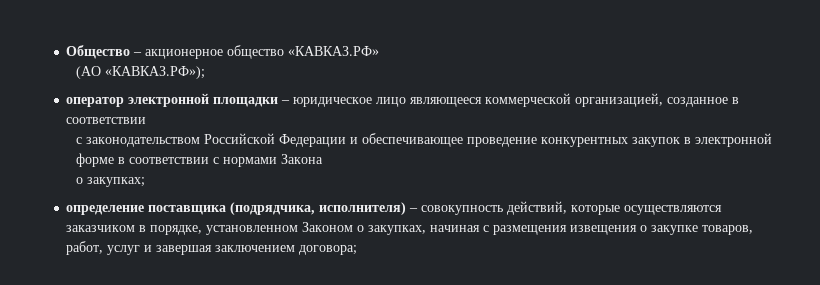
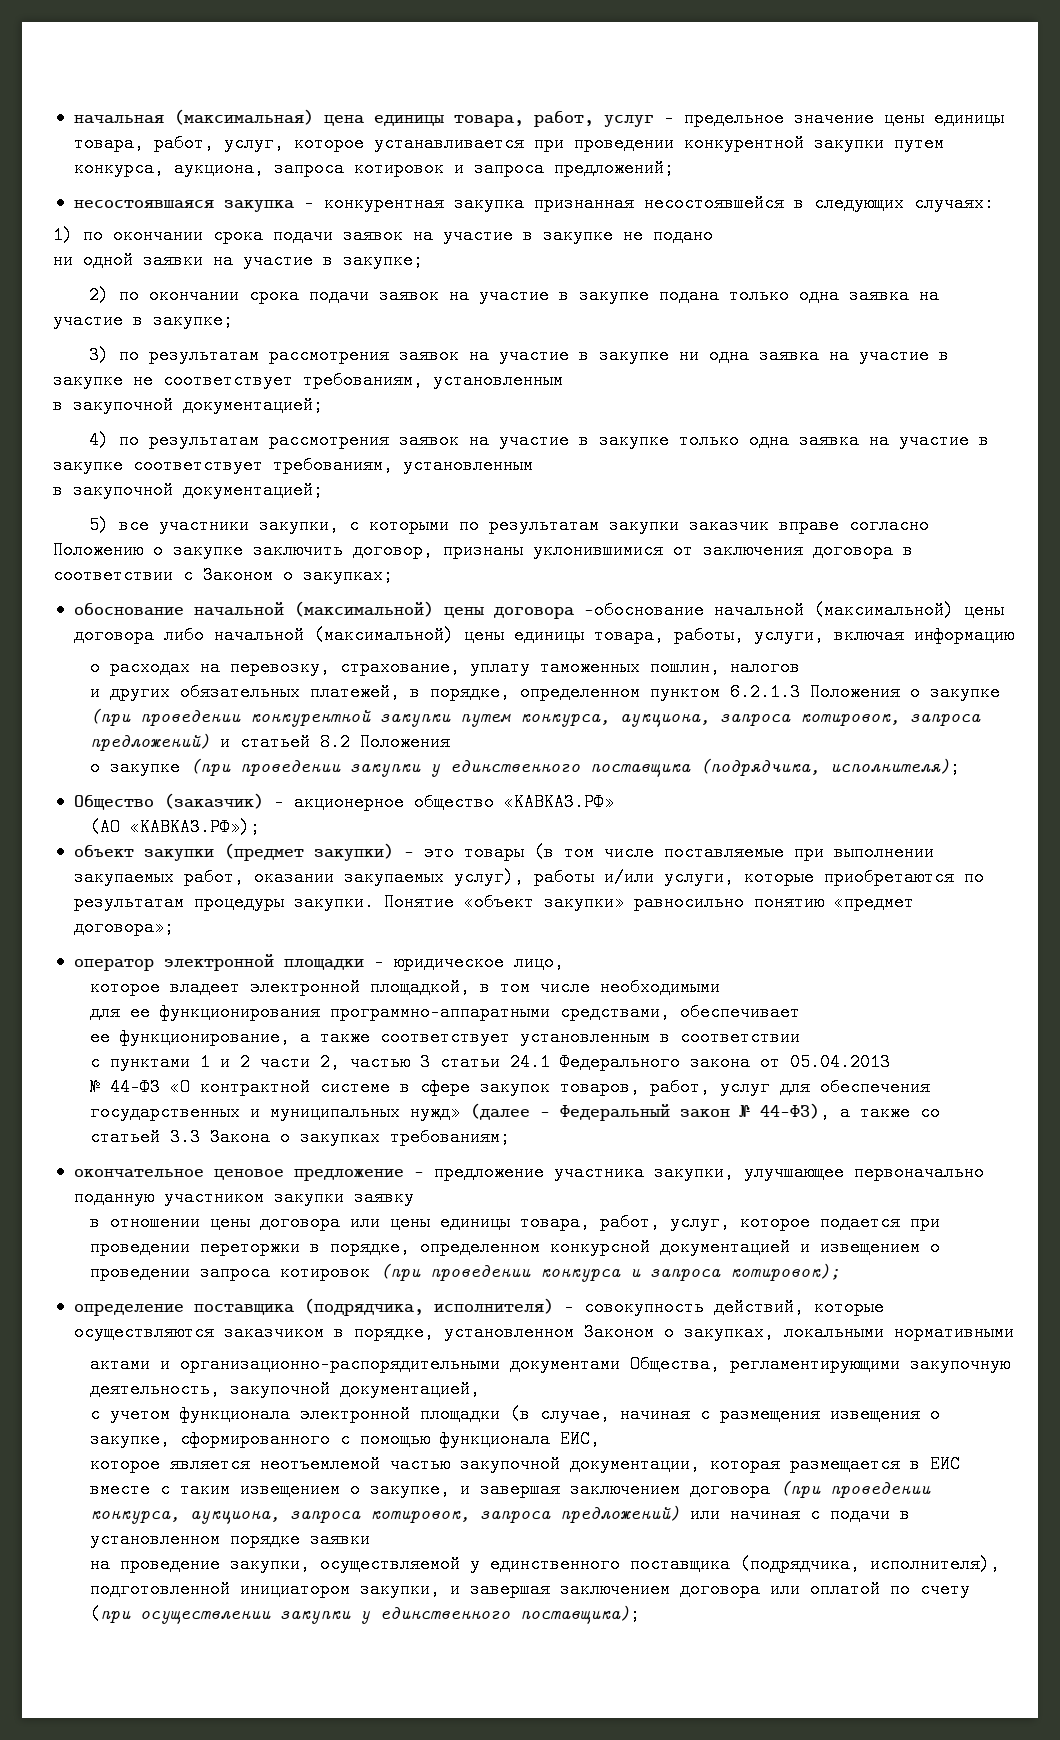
[66,45,131,59] Общество -> [73,109,1004,127] [73,134,944,152] [73,159,674,177] [73,194,994,212] [53,226,713,244] [53,251,423,269] [89,286,940,304] [53,311,233,329] [89,346,950,364] [53,371,563,389] [53,396,323,414] [89,431,990,449] [53,456,533,474] [53,481,323,499] [89,516,930,534] [53,541,913,559] [53,566,393,584] [73,601,1004,619] [73,626,1014,644] [89,658,800,676] [89,683,1000,701] [89,708,981,727] [89,733,450,751] [89,758,960,777] [73,793,264,810] начальная (максимальная) цена единицы товара, работ, услуг – предельное значение цены единицы товара, работ, услуг, которое устанавливается при проведении конкурентной закупки путем конкурса, аукциона, запроса котировок и запроса предложений; // несостоявшаяся закупка – конкурентная закупка признанная несостоявшейся в следующих случаях: // 1) по окончании срока подачи заявок на участие в закупке не подано // ни одной заявки на участие в закупке; // 2) по окончании срока подачи заявок на участие в закупке подана только одна заявка на участие в закупке; // 3) по результатам рассмотрения заявок на участие в закупке ни одна заявка на участие в закупке не соответствует требованиям, установленным // в закупочной документацией; // 4) по результатам рассмотрения заявок на участие в закупке только одна заявка на участие в закупке соответствует требованиям, установленным // в закупочной документацией; // 5) все участники закупки, с которыми по результатам закупки заказчик вправе согласно Положению о закупке заключить договор, признаны уклонившимися от заключения договора в соответствии с Законом о закупках; // обоснование начальной (максимальной) цены договора –обоснование начальной (максимальной) цены договора либо начальной (максимальной) цены единицы товара, работы, услуги, включая информацию // о расходах на перевозку, страхование, уплату таможенных пошлин, налогов // и других обязательных платежей, в порядке, определенном пунктом 6.2.1.3 Положения о закупке (при проведении конкурентной закупки путем конкурса, аукциона, запроса котировок, запроса предложений) и статьей 8.2 Положения // о закупке (при проведении закупки у единственного поставщика (подрядчика, исполнителя); // Общество (заказчик)
(206, 72) none -> [73,843,934,861] [73,868,984,886] [73,893,914,911] [73,918,174,936] // объект закупки (предмет закупки) – это товары (в том числе поставляемые при выполнении закупаемых работ, оказании закупаемых услуг), работы и/или услуги, которые приобретаются по результатам процедуры закупки. Понятие «объект закупки» равносильно понятию «предмет договора»;
[376,93,740,107] [66,117,147,124] [76,133,773,147] [76,153,324,167] [76,177,146,187] лицо являющееся коммерческой организацией, созданное в соответствии // с законодательством Российской Федерации и обеспечивающее проведение конкурентных закупок в электронной форме в соответствии с нормами Закона // о закупках; -> [513,953,564,971] [89,978,720,996] [89,1003,800,1021] [89,1028,800,1046] [89,1053,890,1071] [89,1078,930,1096] [89,1103,940,1121] [89,1128,510,1146] [73,1163,984,1181] [73,1190,414,1206] [89,1213,940,1231] [89,1238,940,1256] [89,1263,840,1282] лицо, // которое владеет электронной площадкой, в том числе необходимыми // для ее функционирования программно-аппаратными средствами, обеспечивает // ее функционирование, а также соответствует установленным в соответствии // с пунктами 1 и 2 части 2, частью 3 статьи 24.1 Федерального закона от 05.04.2013 // № 44-ФЗ «О контрактной системе в сфере закупок товаров, работ, услуг для обеспечения государственных и муниципальных нужд» (далее – Федеральный закон № 44-ФЗ), а также со статьей 3.3 Закона о закупках требованиям; // окончательное ценовое предложение – предложение участника закупки, улучшающее первоначально поданную участником закупки заявку // в отношении цены договора или цены единицы товара, работ, услуг, которое подается при проведении переторжки в порядке, определенном конкурсной документацией и извещением о проведении запроса котировок (при проведении конкурса и запроса котировок);
(427, 230) none -> [783,1325,1014,1341] [89,1355,1010,1373] [89,1380,480,1398] [89,1405,610,1423] локальными нормативными // актами и организационно-распорядительными документами Общества, регламентирующими закупочную деятельность, закупочной документацией, // с учетом функционала электронной площадки (в случае,
[651,225,754,235] [66,241,358,255] закупке товаров, работ, услуг и завершая заключением договора; -> [89,1430,600,1448] [89,1455,960,1473] [89,1480,931,1498] [89,1505,910,1524] [89,1532,370,1548] [89,1555,1000,1573] [89,1580,970,1598] [89,1605,640,1624] закупке, сформированного с помощью функционала ЕИС, // которое является неотъемлемой частью закупочной документации, которая размещается в ЕИС вместе с таким извещением о закупке, и завершая заключением договора (при проведении конкурса, аукциона, запроса котировок, запроса предложений) или начиная с подачи в установленном порядке заявки // на проведение закупки, осуществляемой у единственного поставщика (подрядчика, исполнителя), подготовленной инициатором закупки, и завершая заключением договора или оплатой по счету (при осуществлении закупки у единственного поставщика);

